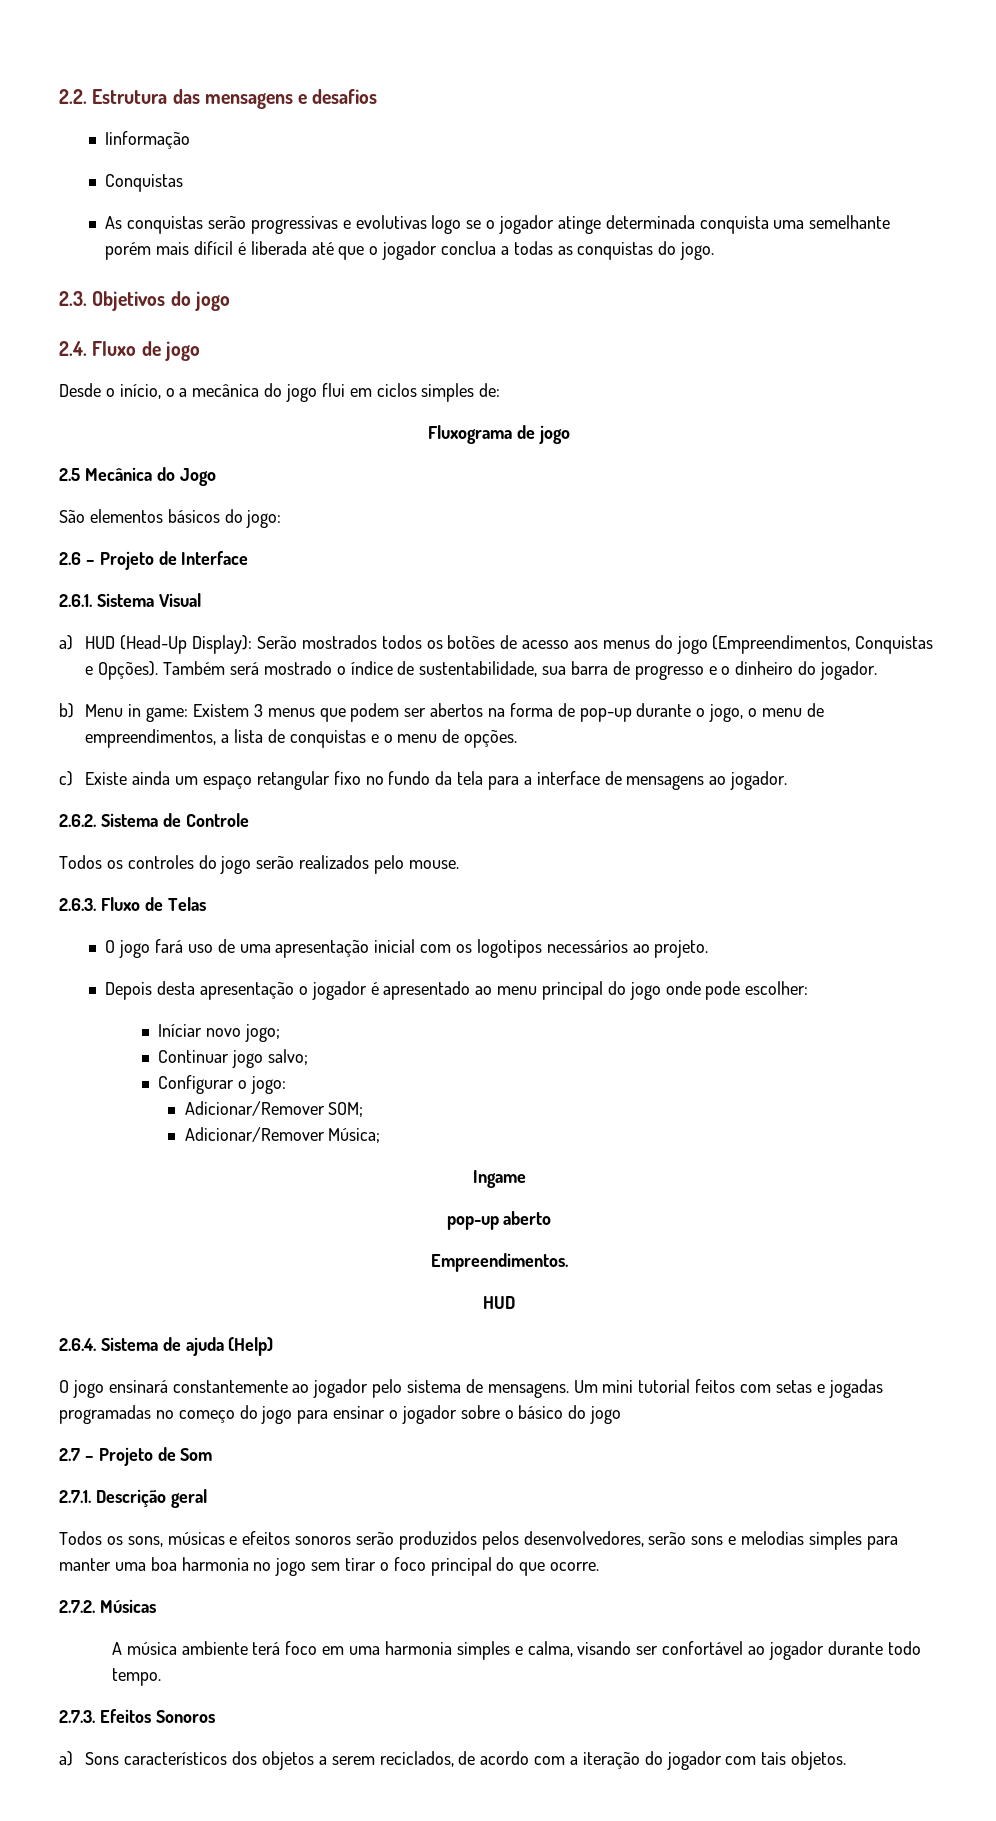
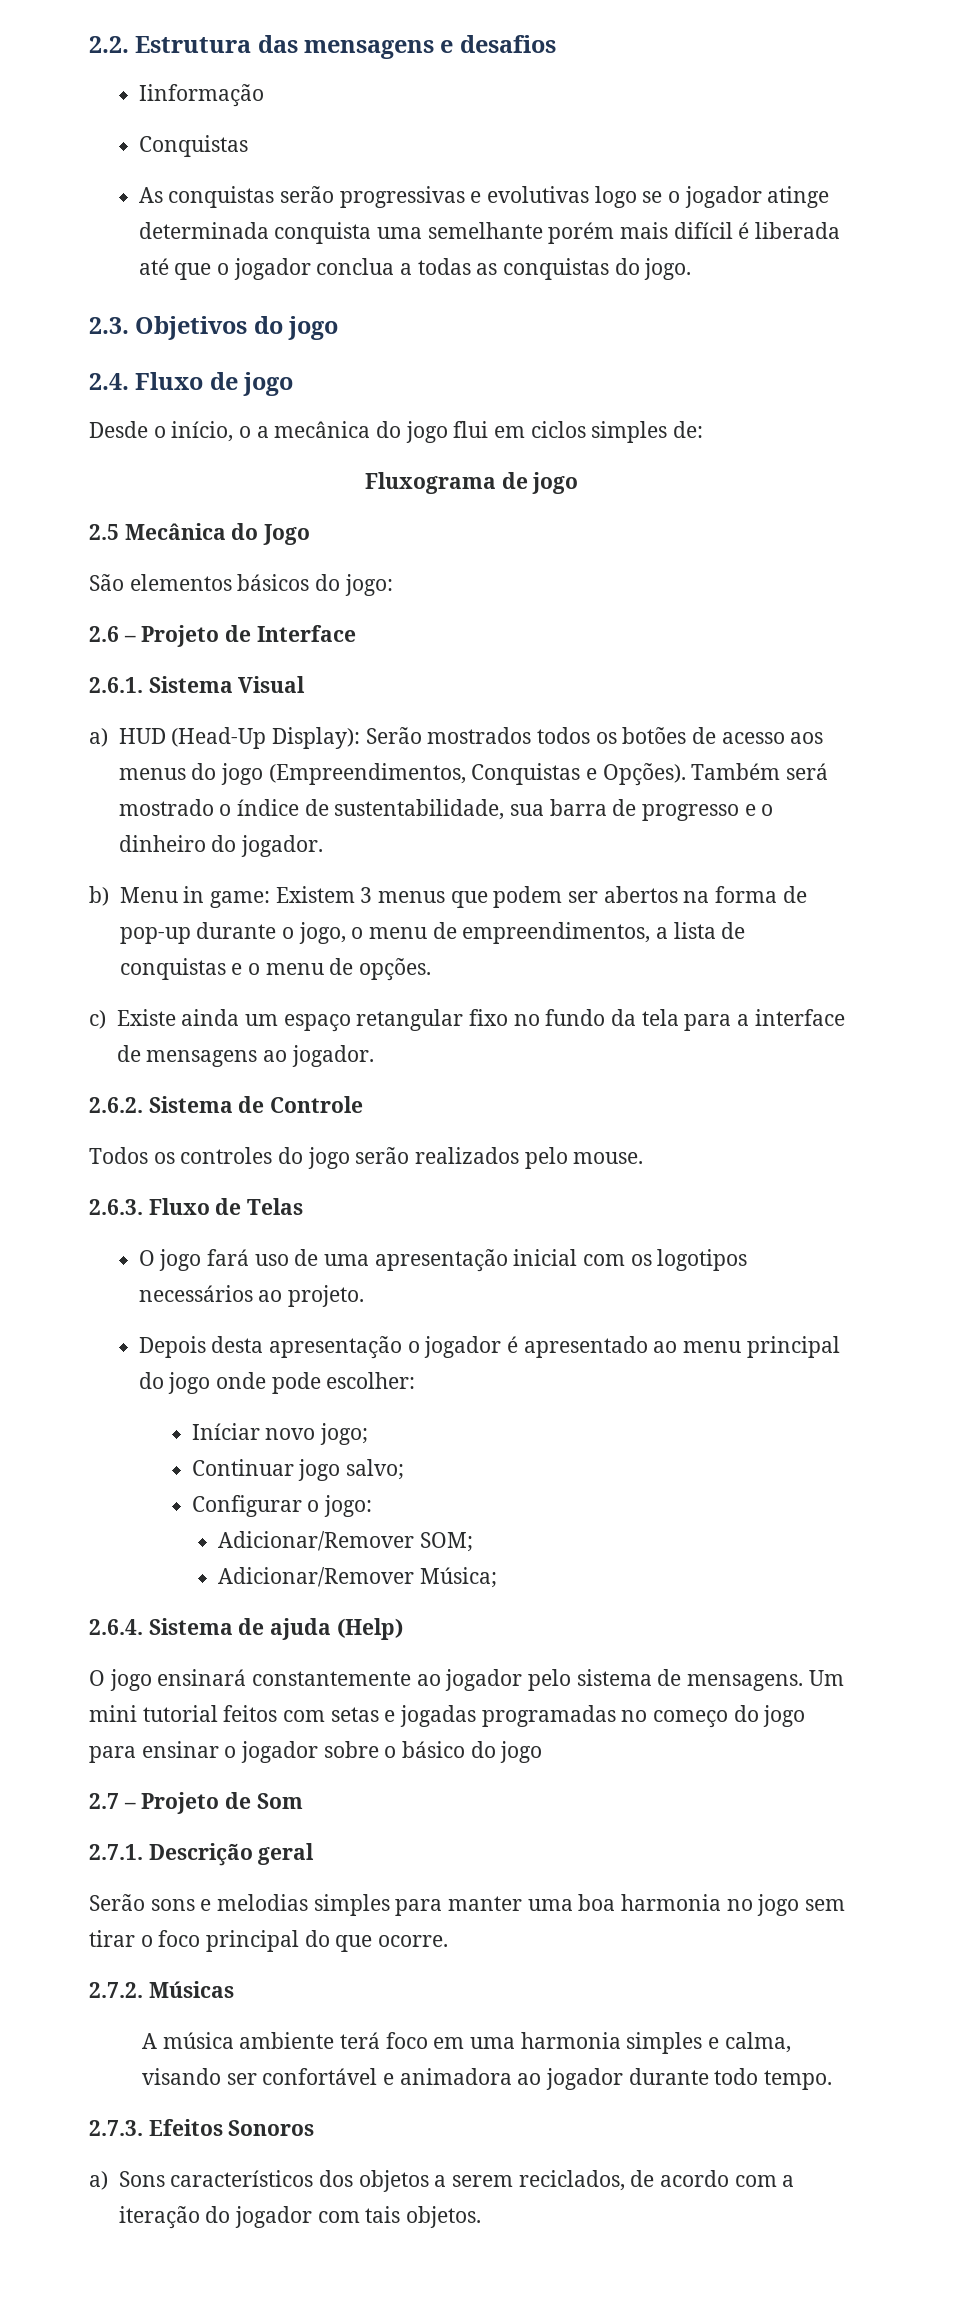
[472,1170,526,1188] [446,1211,552,1230] [430,1253,568,1272] [483,1296,515,1309] // Ingame // pop-up aberto // Empreendimentos. // HUD -> (497, 1577) none
[59,1531,687,1550] Todos os sons, músicas e efeitos sonoros serão produzidos pelos desenvolvedores, serão -> [89,1894,145,1911] Serão
(744, 1648) none -> [383,2068,512,2085] e animadora

